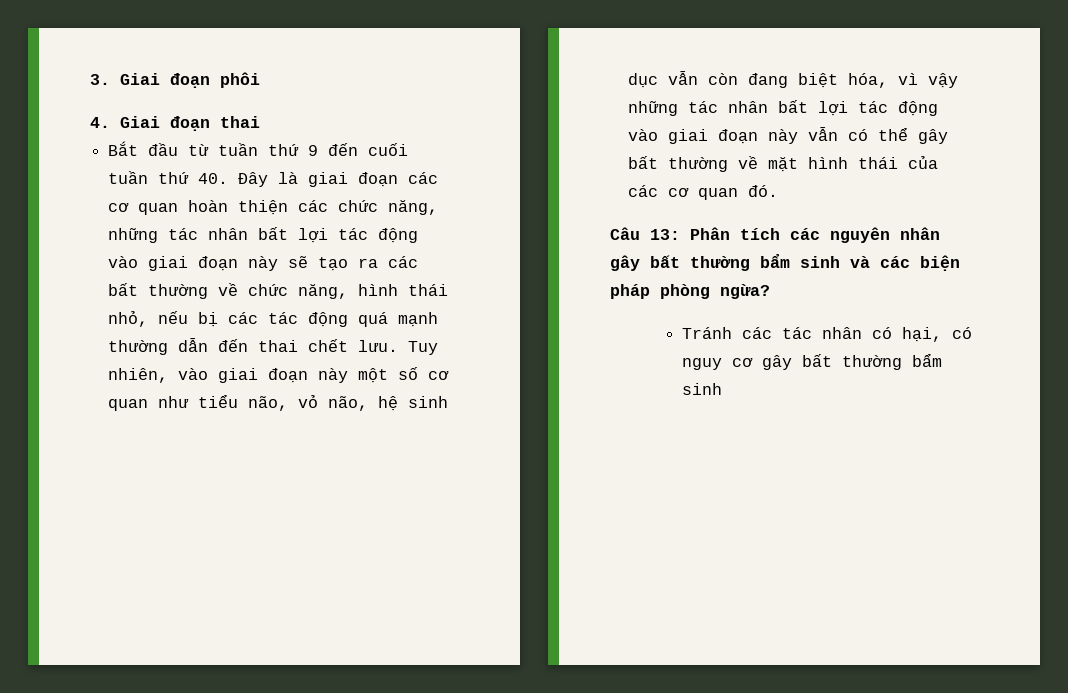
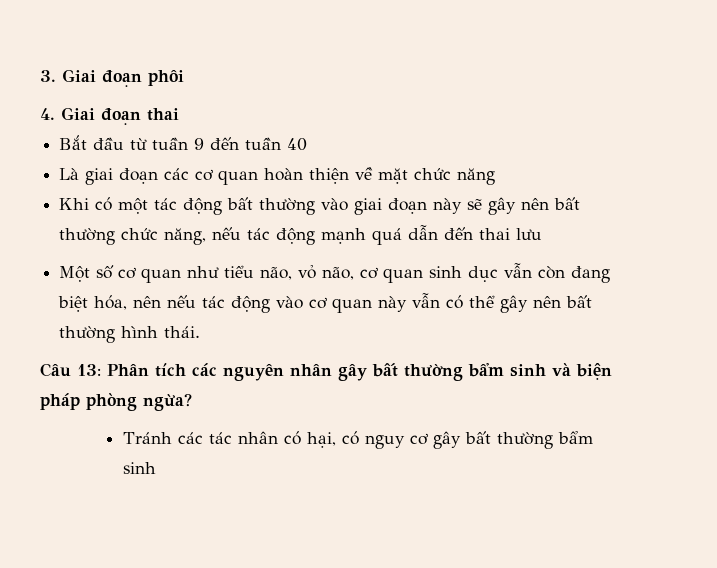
[268,144,300,156] thứ -> (189, 143) none
[368,143,409,156] [108,171,299,187] cuối tuần thứ 40. Đây là -> [245,137,308,151] [59,168,80,180] tuần 40 // Là
[298,200,439,215] [108,227,419,243] các chức năng, những tác nhân bất lợi tác động -> [355,167,496,185] [59,197,316,215] về mặt chức năng // Khi có một tác động bất thường
[318,256,419,271] [108,283,449,299] [108,311,439,327] [108,338,439,355] [108,368,389,383] tạo ra các bất thường về chức năng, hình thái nhỏ, nếu bị các tác động quá mạnh thường dẫn đến thai chết lưu. Tuy nhiên, vào giai đoạn này một -> [488,197,581,215] [59,225,543,245] [59,266,91,282] gây nên bất thường chức năng, nếu tác động mạnh quá dẫn đến thai lưu // Một
[378,396,399,411] hệ -> [360,267,424,283] cơ quan
[898,73,959,88] [628,100,939,116] [628,129,759,144] vì vậy những tác nhân bất lợi tác động vào giai đoạn -> [133,295,373,313] nên nếu tác động vào cơ quan
[628,156,939,172] [628,185,779,200] bất thường về mặt hình thái của các cơ quan đó. -> [533,295,593,308] [59,326,201,343] nên bất thường hình thái.
[880,256,910,268] các -> (571, 369) none

